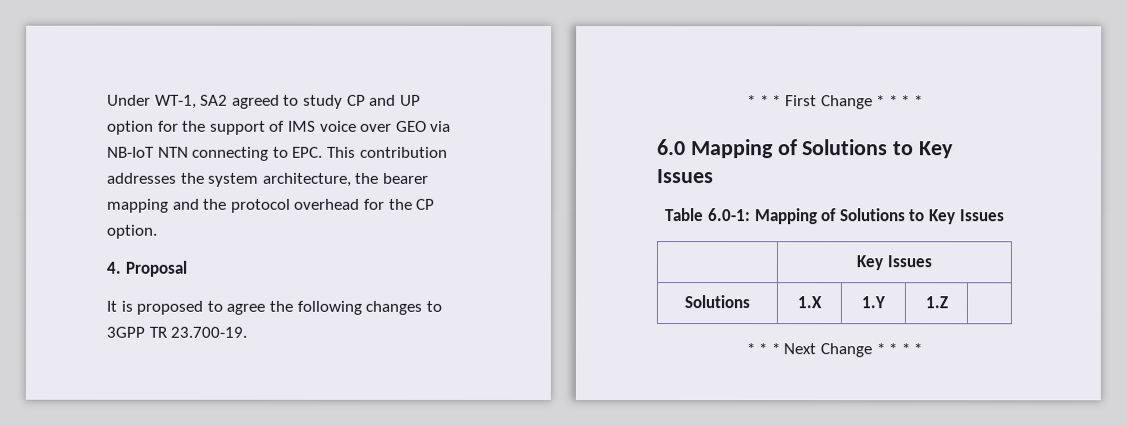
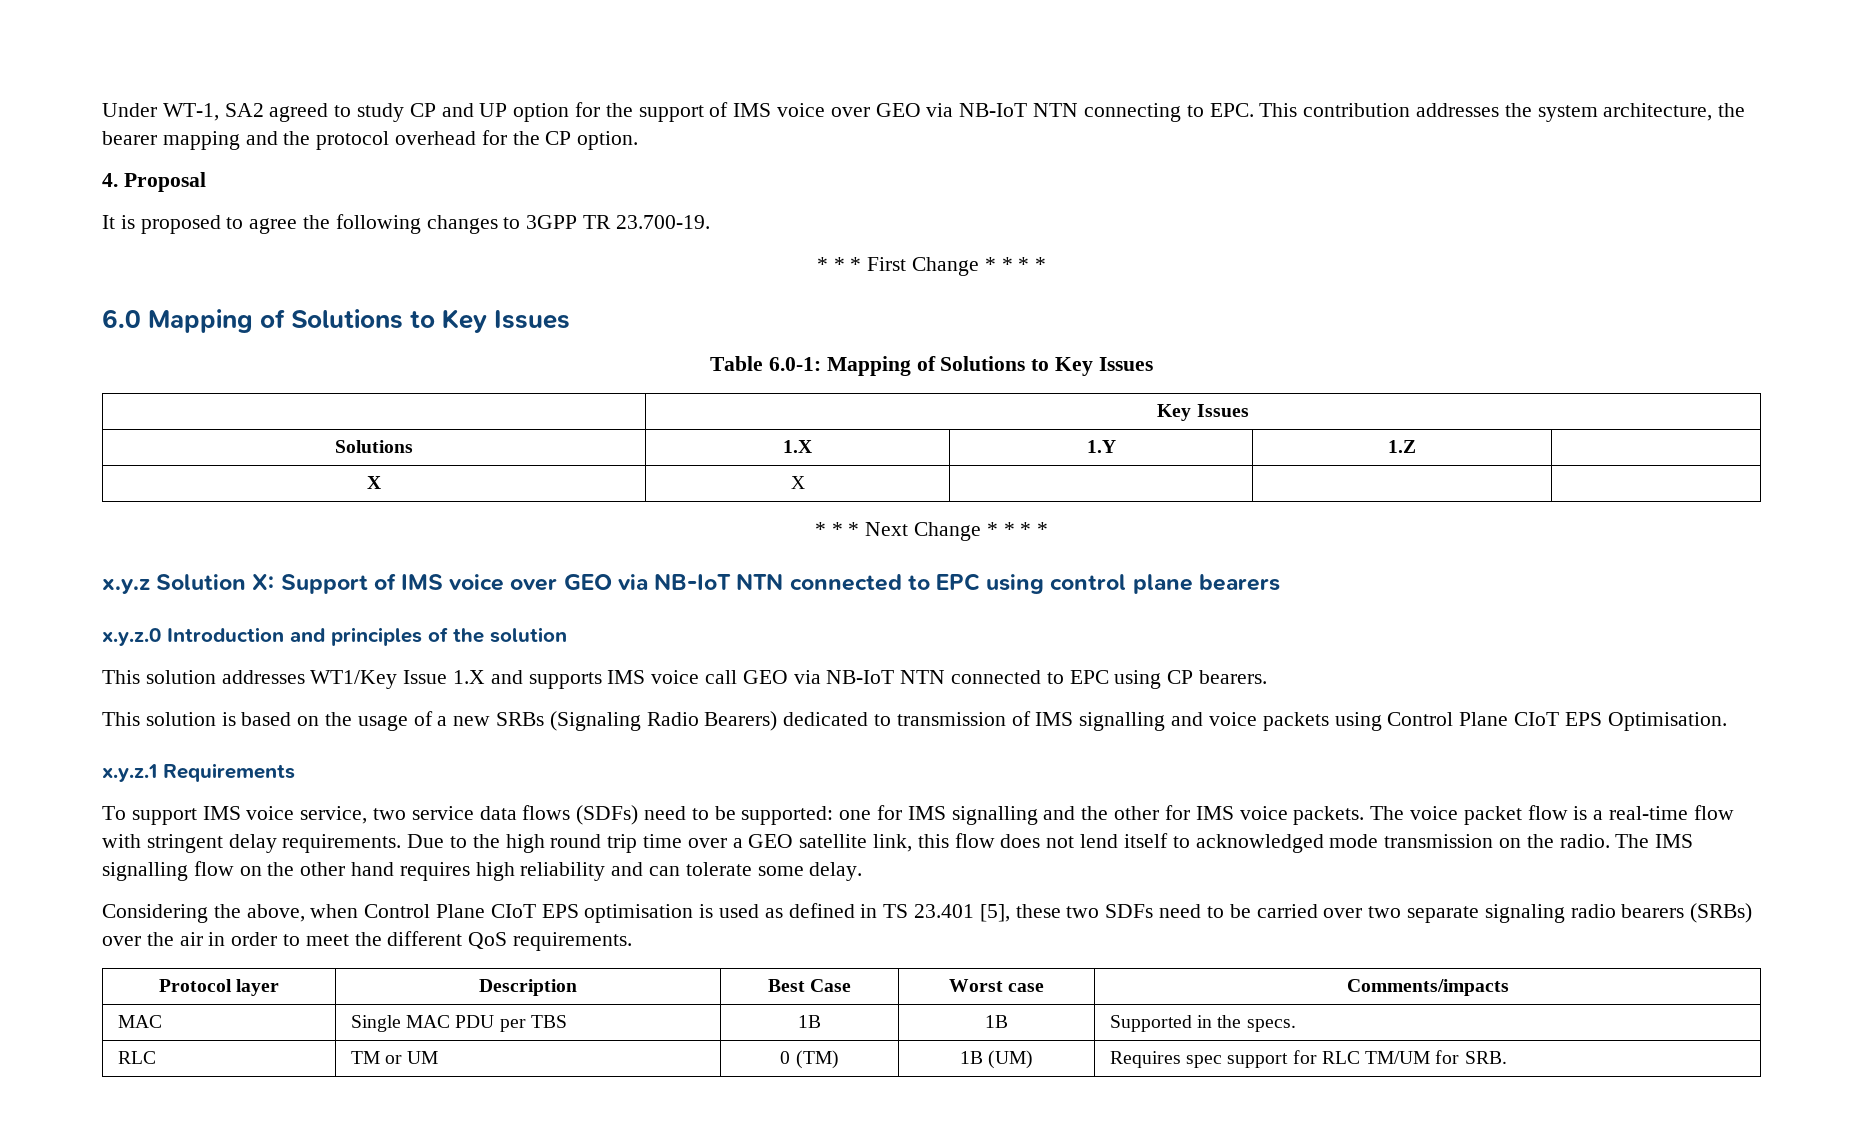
(948, 302) none -> [367,476,381,489] [790,476,805,489] // X | X | | |
(923, 349) none -> [102,573,1280,594] [102,627,567,646] [102,670,1268,689] [102,711,1727,731] [102,763,295,782] [102,805,1734,825] [102,833,1694,853] [102,861,863,881] [102,903,1753,923] [102,931,633,951] [158,979,280,996] [479,979,577,996] [767,979,852,992] [948,979,1045,992] [1346,979,1509,996] [117,1015,162,1028] [350,1015,567,1032] [798,1015,821,1028] [985,1015,1008,1028] [1109,1015,1296,1032] [117,1051,156,1064] [350,1051,439,1064] [780,1050,839,1069] [959,1050,1034,1069] [1109,1050,1507,1068] // x.y.z Solution X: Support of IMS voice over GEO via NB-IoT NTN connected to EPC using control plane bearers // x.y.z.0 Introduction and principles of the solution // This solution addresses WT1/Key Issue 1.X and supports IMS voice call GEO via NB-IoT NTN connected to EPC using CP bearers. // This solution is based on the usage of a new SRBs (Signaling Radio Bearers) dedicated to transmission of IMS signalling and voice packets using Control Plane CIoT EPS Optimisation. // x.y.z.1 Requirements // To support IMS voice service, two service data flows (SDFs) need to be supported: one for IMS signalling and the other for IMS voice packets. The voice packet flow is a real-time flow with stringent delay requirements. Due to the high round trip time over a GEO satellite link, this flow does not lend itself to acknowledged mode transmission on the radio. The IMS signalling flow on the other hand requires high reliability and can tolerate some delay. // Considering the above, when Control Plane CIoT EPS optimisation is used as defined in TS 23.401 [5], these two SDFs need to be carried over two separate signaling radio bearers (SRBs) over the air in order to meet the different QoS requirements. // Protocol layer | Description | Best Case | Worst case | Comments/impacts // MAC | Single MAC PDU per TBS | 1B | 1B | Supported in the specs. // RLC | TM or UM | 0 (TM) | 1B (UM) | Requires spec support for RLC TM/UM for SRB.

